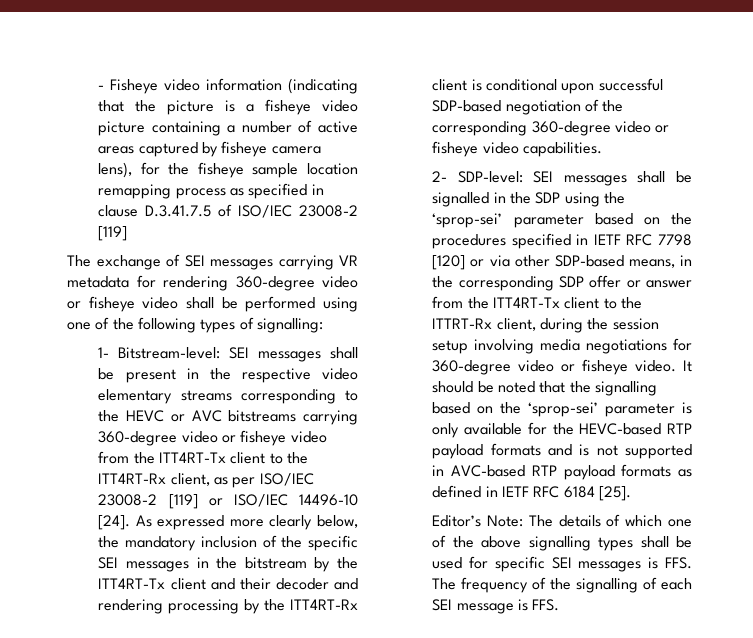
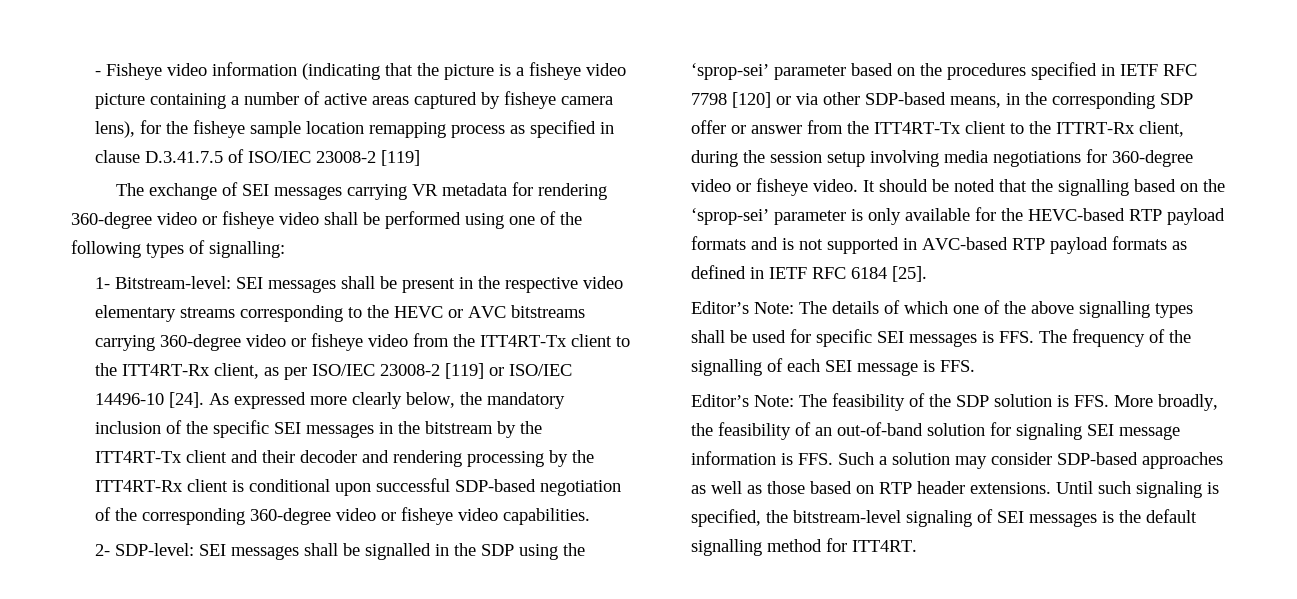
(560, 605) none -> [690,393,1218,411] [690,422,1180,440] [690,451,1223,469] [690,481,1219,498] [690,509,1197,527] [690,538,917,556] // Editor’s Note: The feasibility of the SDP solution is FFS. More broadly, the feasibility of an out-of-band solution for signaling SEI message information is FFS. Such a solution may consider SDP-based approaches as well as those based on RTP header extensions. Until such signaling is specified, the bitstream-level signaling of SEI messages is the default signalling method for ITT4RT.

